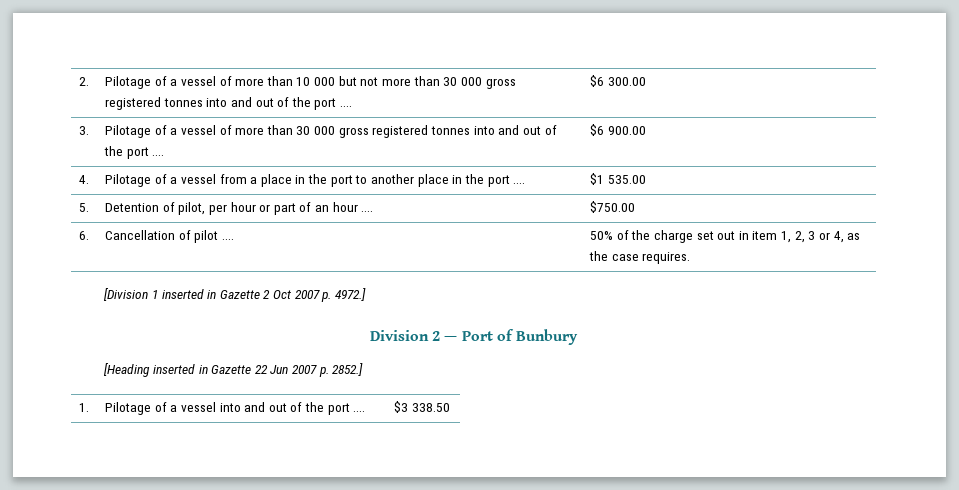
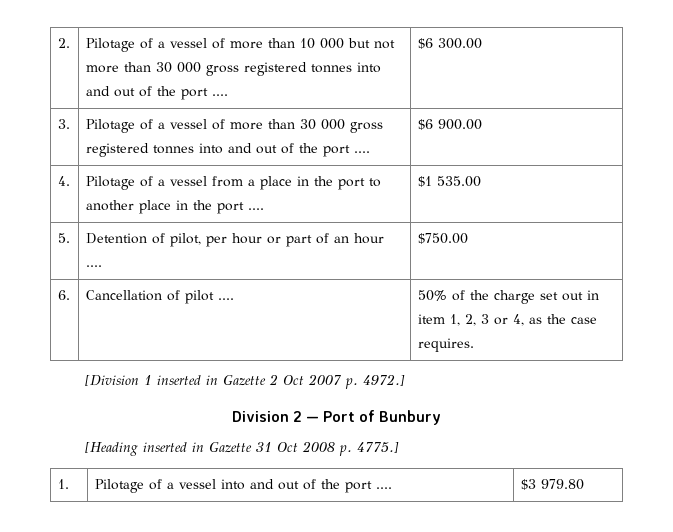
[254,363,364,377] 22 Jun 2007 p. 2852.] -> [255,441,399,456] 31 Oct 2008 p. 4775.]
[411,403,450,412] 338.50 -> [540,479,584,490] 979.80

